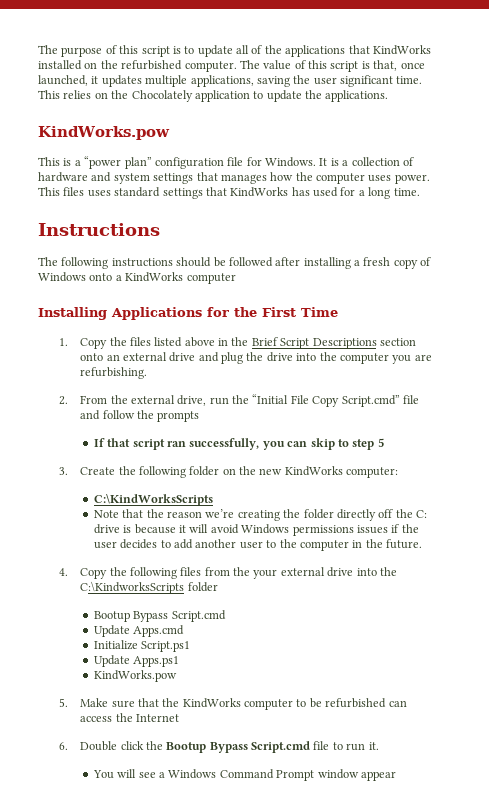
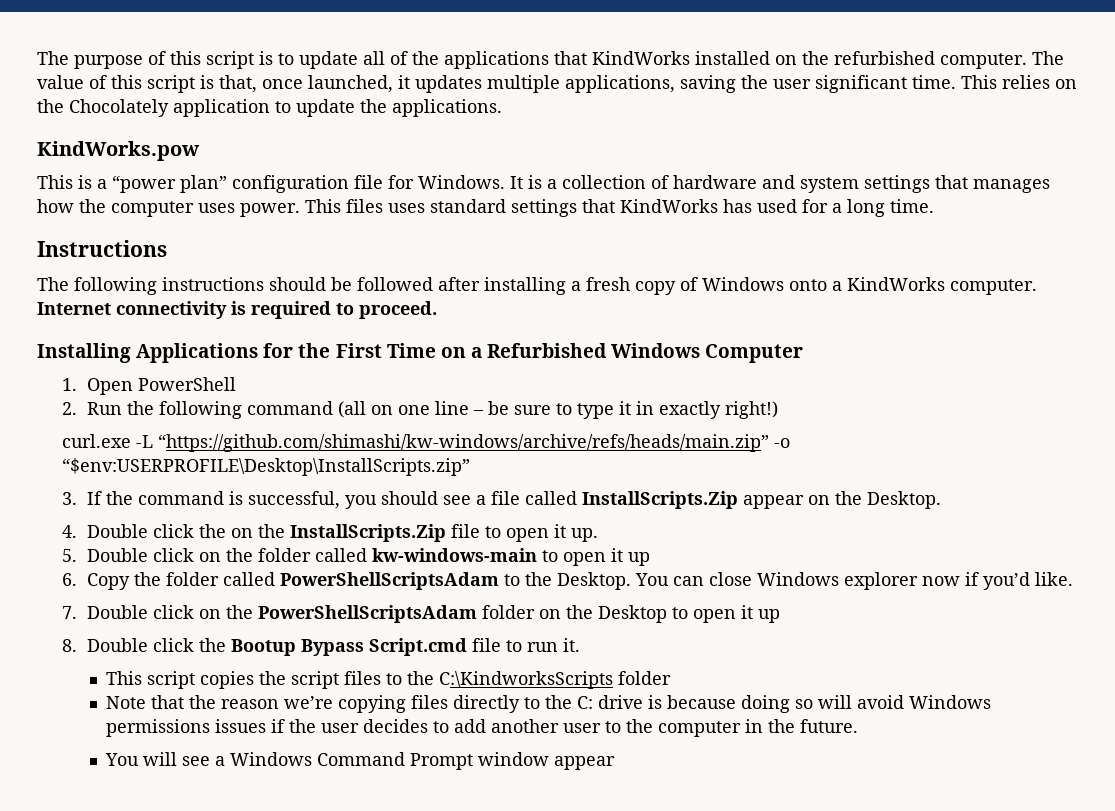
[186,273,236,284] computer -> [950,279,1037,295] [37,301,437,319] computer. Internet connectivity is required to proceed.
[59,337,416,349] [80,352,432,364] [80,367,148,379] [59,394,419,407] [80,410,200,422] [93,438,384,450] [59,466,399,478] [93,494,213,506] // 1. Copy the files listed above in the Brief Script Descriptions section onto an external drive and plug the drive into the computer you are refurbishing. // 2. From the external drive, run the “Initial File Copy Script.cmd” file and follow the prompts // If that script ran successfully, you can skip to step 5 // 3. Create the following folder on the new KindWorks computer: // C:\KindWorksScripts -> [440,343,804,363] [61,377,236,395] [61,401,778,419] [61,434,790,452] [61,458,470,476] [61,491,941,509] [61,524,598,542] [61,548,650,566] [61,572,1073,590] [61,605,780,623] [61,638,580,656] [106,671,672,689] on a Refurbished Windows Computer // 1. Open PowerShell // 2. Run the following command (all on one line – be sure to type it in exactly right!) // curl.exe -L “https://github.com/shimashi/kw-windows/archive/refs/heads/main.zip” -o “$env:USERPROFILE\Desktop\InstallScripts.zip” // 3. If the command is successful, you should see a file called InstallScripts.Zip appear on the Desktop. // 4. Double click the on the InstallScripts.Zip file to open it up. // 5. Double click on the folder called kw-windows-main to open it up // 6. Copy the folder called PowerShellScriptsAdam to the Desktop. You can close Windows explorer now if you’d like. // 7. Double click on the PowerShellScriptsAdam folder on the Desktop to open it up // 8. Double click the Bootup Bypass Script.cmd file to run it. // This script copies the script files to the C:\KindworksScripts folder
[237,509,394,521] creating the folder directly off -> [338,695,541,713] copying files directly to
[178,525,186,533] it -> [741,695,814,713] doing so
[59,567,397,579] [80,581,218,594] [93,610,226,622] [93,625,185,637] [93,640,191,652] [93,655,180,667] [93,670,177,682] [59,698,407,710] [80,713,179,722] [59,741,379,753] // 4. Copy the following files from the your external drive into the C:\KindworksScripts folder // Bootup Bypass Script.cmd // Update Apps.cmd // Initialize Script.ps1 // Update Apps.ps1 // KindWorks.pow // 5. Make sure that the KindWorks computer to be refurbished can access the Internet // 6. Double click the Bootup Bypass Script.cmd file to run it. -> (859, 726) none

